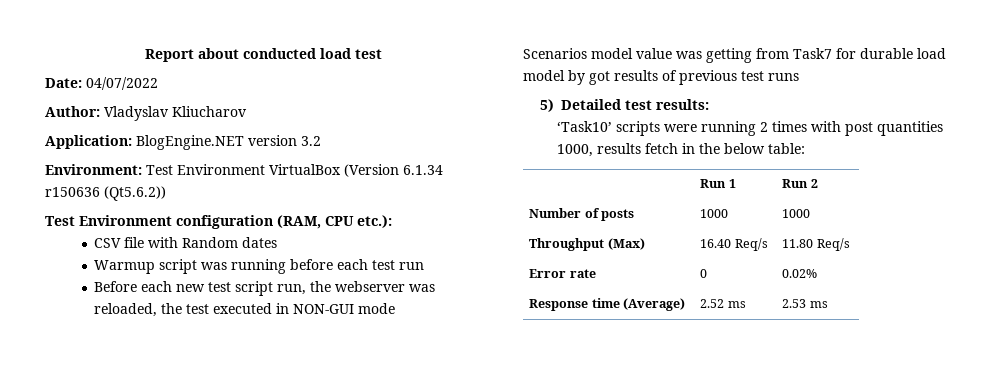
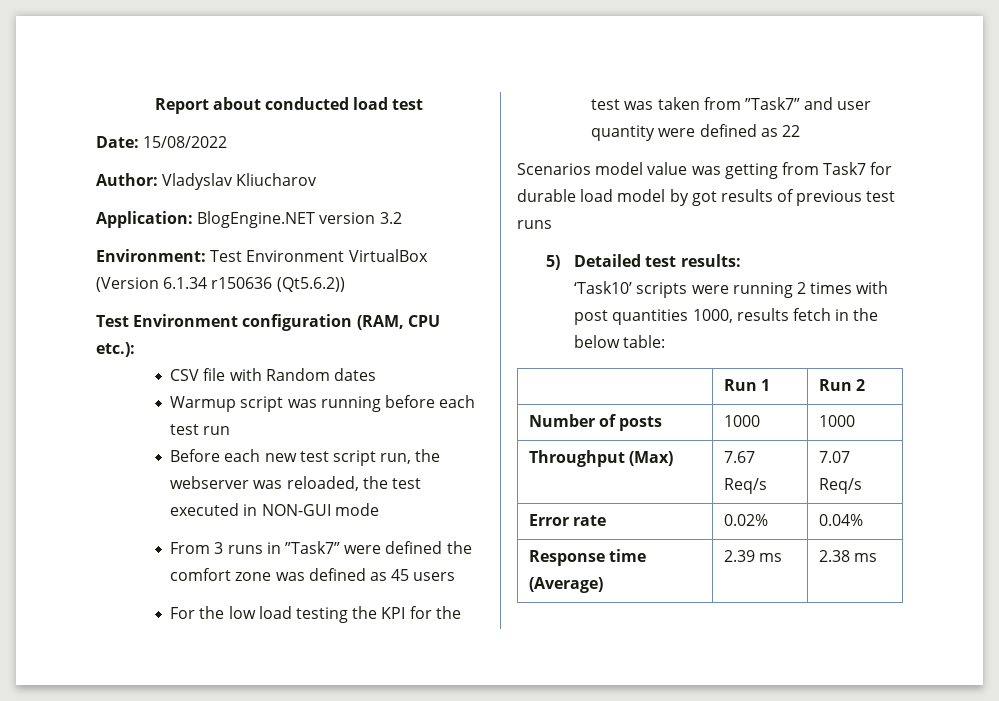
[86,77,158,90] 04/07/2022 -> [143,136,228,148] 15/08/2022
(396, 308) none -> [170,541,472,554] [170,568,456,581] [170,606,461,623] [591,97,872,110] [591,124,800,141] // From 3 runs in ”Task7” were defined the comfort zone was defined as 45 users // For the low load testing the KPI for the test was taken from ”Task7” and user quantity were defined as 22
[700,239,732,248] 16.40 -> [723,451,755,463] 7.67
[782,239,814,248] 11.80 -> [818,451,850,463] 7.07
[700,269,708,278] [782,269,818,278] 0 | 0.02% -> [723,514,768,526] [818,514,863,526] 0.02% | 0.04%
[700,299,725,308] 2.52 -> [723,550,755,562] 2.39
[782,299,807,308] 2.53 -> [818,550,850,562] 2.38

